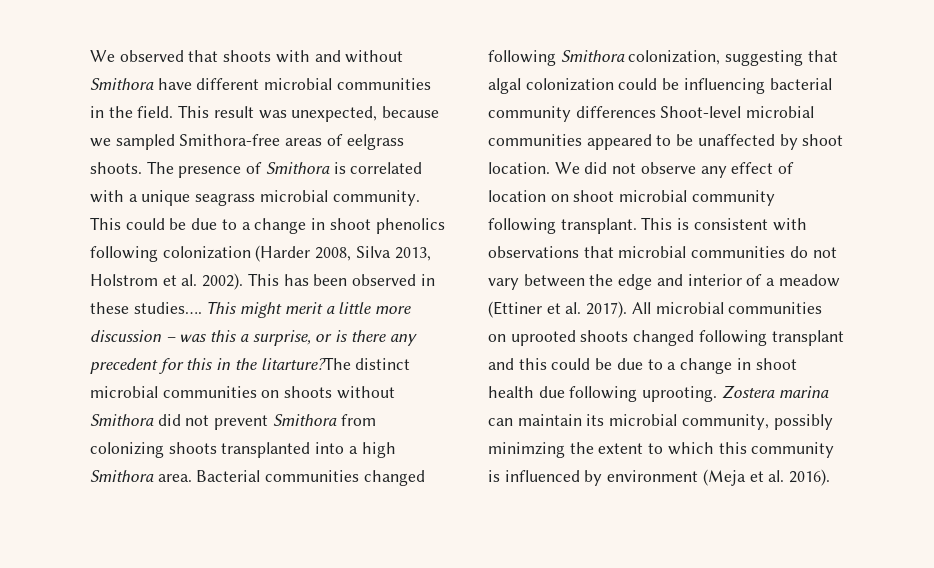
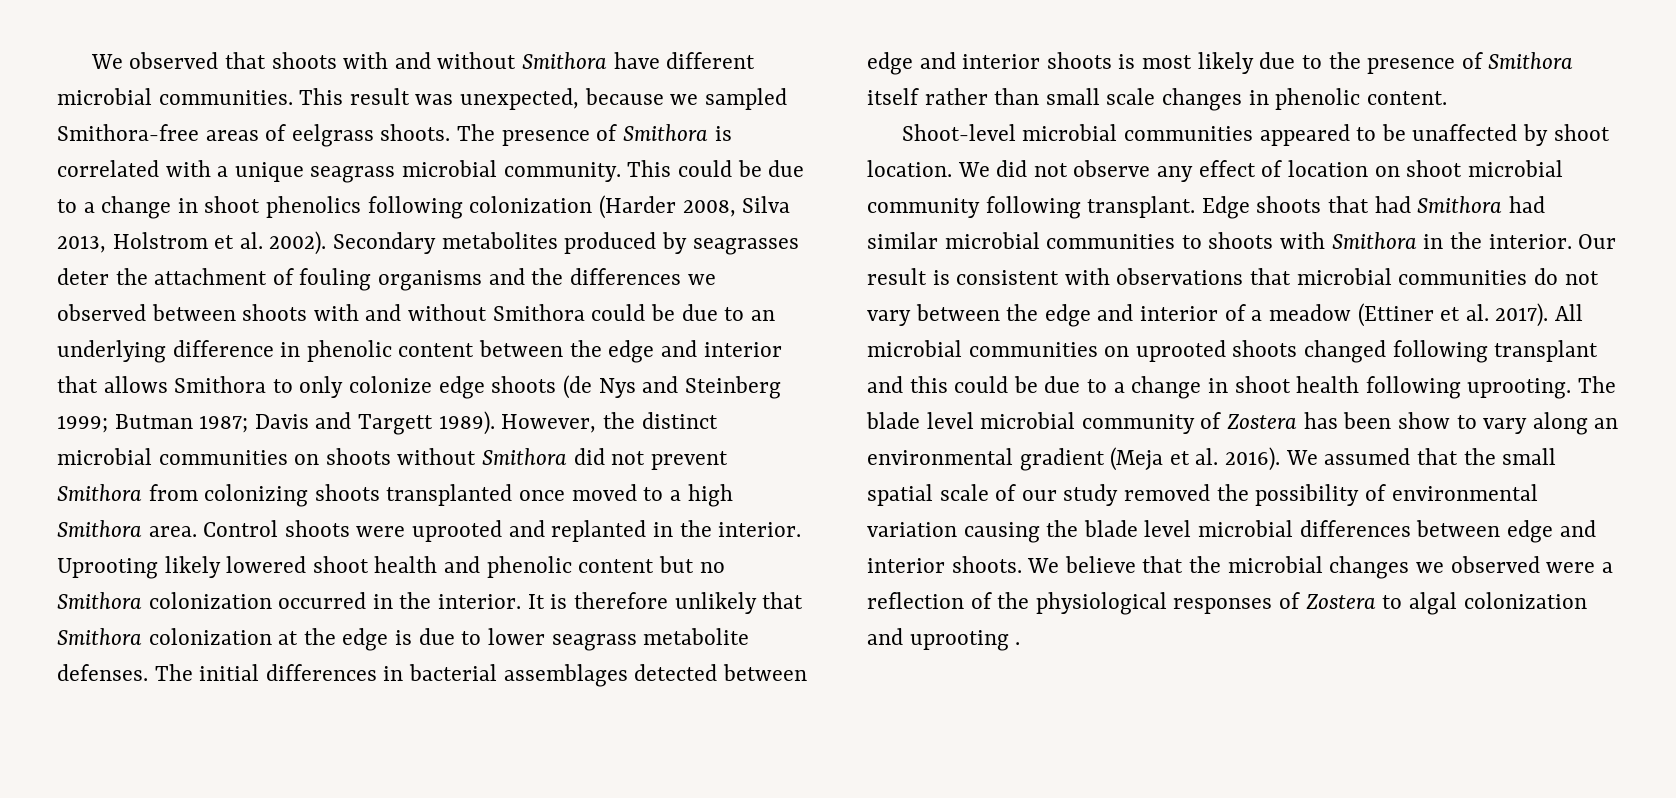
[336,78,431,90] [90,106,174,118] communities in the field. -> [158,90,293,105] communities.
[247,273,435,286] [90,301,412,318] [90,330,417,346] [90,357,351,374] This has been observed in these studies…. This might merit a little more discussion – was this a surprise, or is there any precedent for this in the litarture?The -> [333,232,799,255] [57,268,716,291] [57,304,775,321] [57,340,782,363] [57,375,781,399] [57,411,635,435] Secondary metabolites produced by seagrasses deter the attachment of fouling organisms and the differences we observed between shoots with and without Smithora could be due to an underlying difference in phenolic content between the edge and interior that allows Smithora to only colonize edge shoots (de Nys and Steinberg 1999; Butman 1987; Davis and Targett 1989). However, the
[315,442,345,454] into -> [519,484,664,501] once moved to
[196,470,425,486] [488,50,838,66] [488,78,832,94] [488,106,656,122] Bacterial communities changed following Smithora colonization, suggesting that algal colonization could be influencing bacterial community differences -> [203,520,802,542] [57,556,725,579] [57,592,804,614] [57,628,750,651] [57,664,807,687] [867,52,1574,75] [867,88,1447,111] Control shoots were uprooted and replanted in the interior. Uprooting likely lowered shoot health and phenolic content but no Smithora colonization occurred in the interior. It is therefore unlikely that Smithora colonization at the edge is due to lower seagrass metabolite defenses. The initial differences in bacterial assemblages detected between edge and interior shoots is most likely due to the presence of Smithora itself rather than small scale changes in phenolic content. //
[641,217,673,230] This -> [1201,196,1545,219] [867,232,1617,249] [867,268,927,285] Edge shoots that had Smithora had similar microbial communities to shoots with Smithora in the interior. Our result
[538,386,565,398] due -> (1360, 384) none
[721,385,829,399] [488,414,833,430] [488,442,835,458] [488,469,831,486] Zostera marina can maintain its microbial community, possibly minimzing the extent to which this community is influenced by environment (Meja et al. 2016). -> [1577,376,1616,393] [866,412,1619,435] [867,447,1557,471] [867,484,1538,506] [867,520,1596,543] [867,556,1613,579] [867,592,1587,615] [867,628,1021,651] The blade level microbial community of Zostera has been show to vary along an environmental gradient (Meja et al. 2016). We assumed that the small spatial scale of our study removed the possibility of environmental variation causing the blade level microbial differences between edge and interior shoots. We believe that the microbial changes we observed were a reflection of the physiological responses of Zostera to algal colonization and uprooting .

